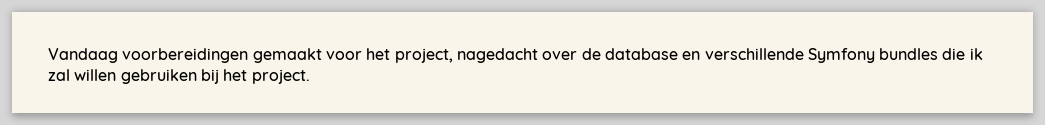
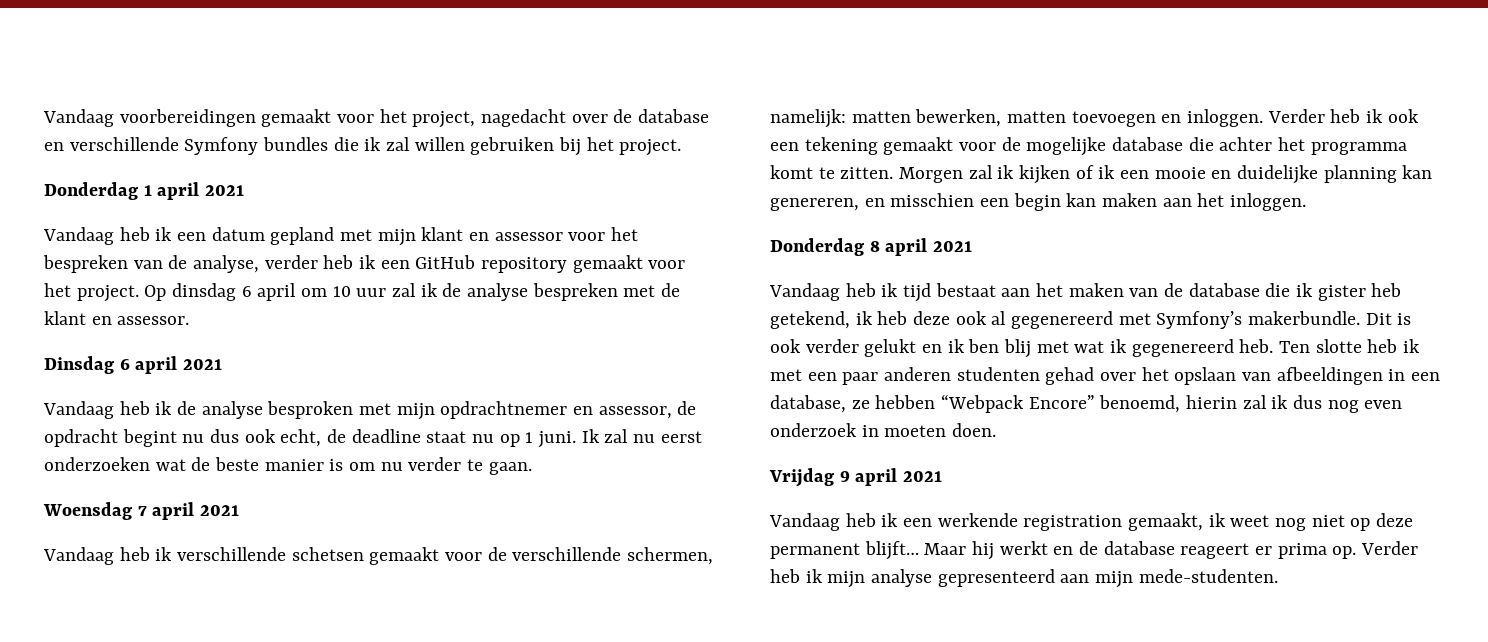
(310, 76) none -> [44,182,245,200] [43,227,639,246] [43,255,686,273] [44,283,681,302] [44,311,190,325] [44,356,223,374] [43,401,697,420] [44,429,702,448] [44,457,532,475] [43,502,240,520] [43,547,714,565] [770,109,1419,128] [770,137,1407,156] [770,165,1433,184] [770,193,1307,211] [770,238,973,256] [769,283,1402,302] [770,311,1412,329] [770,339,1421,358] [770,367,1441,385] [770,394,1403,413] [770,423,997,437] [769,468,943,487] [769,513,1414,531] [770,541,1419,560] [770,569,1278,588] // Donderdag 1 april 2021 // Vandaag heb ik een datum gepland met mijn klant en assessor voor het bespreken van de analyse, verder heb ik een GitHub repository gemaakt voor het project. Op dinsdag 6 april om 10 uur zal ik de analyse bespreken met de klant en assessor. // Dinsdag 6 april 2021 // Vandaag heb ik de analyse besproken met mijn opdrachtnemer en assessor, de opdracht begint nu dus ook echt, de deadline staat nu op 1 juni. Ik zal nu eerst onderzoeken wat de beste manier is om nu verder te gaan. // Woensdag 7 april 2021 // Vandaag heb ik verschillende schetsen gemaakt voor de verschillende schermen, namelijk: matten bewerken, matten toevoegen en inloggen. Verder heb ik ook een tekening gemaakt voor de mogelijke database die achter het programma komt te zitten. Morgen zal ik kijken of ik een mooie en duidelijke planning kan genereren, en misschien een begin kan maken aan het inloggen. // Donderdag 8 april 2021 // Vandaag heb ik tijd bestaat aan het maken van de database die ik gister heb getekend, ik heb deze ook al gegenereerd met Symfony’s makerbundle. Dit is ook verder gelukt en ik ben blij met wat ik gegenereerd heb. Ten slotte heb ik met een paar anderen studenten gehad over het opslaan van afbeeldingen in een database, ze hebben “Webpack Encore” benoemd, hierin zal ik dus nog even onderzoek in moeten doen. // Vrijdag 9 april 2021 // Vandaag heb ik een werkende registration gemaakt, ik weet nog niet op deze permanent blijft… Maar hij werkt en de database reageert er prima op. Verder heb ik mijn analyse gepresenteerd aan mijn mede-studenten.

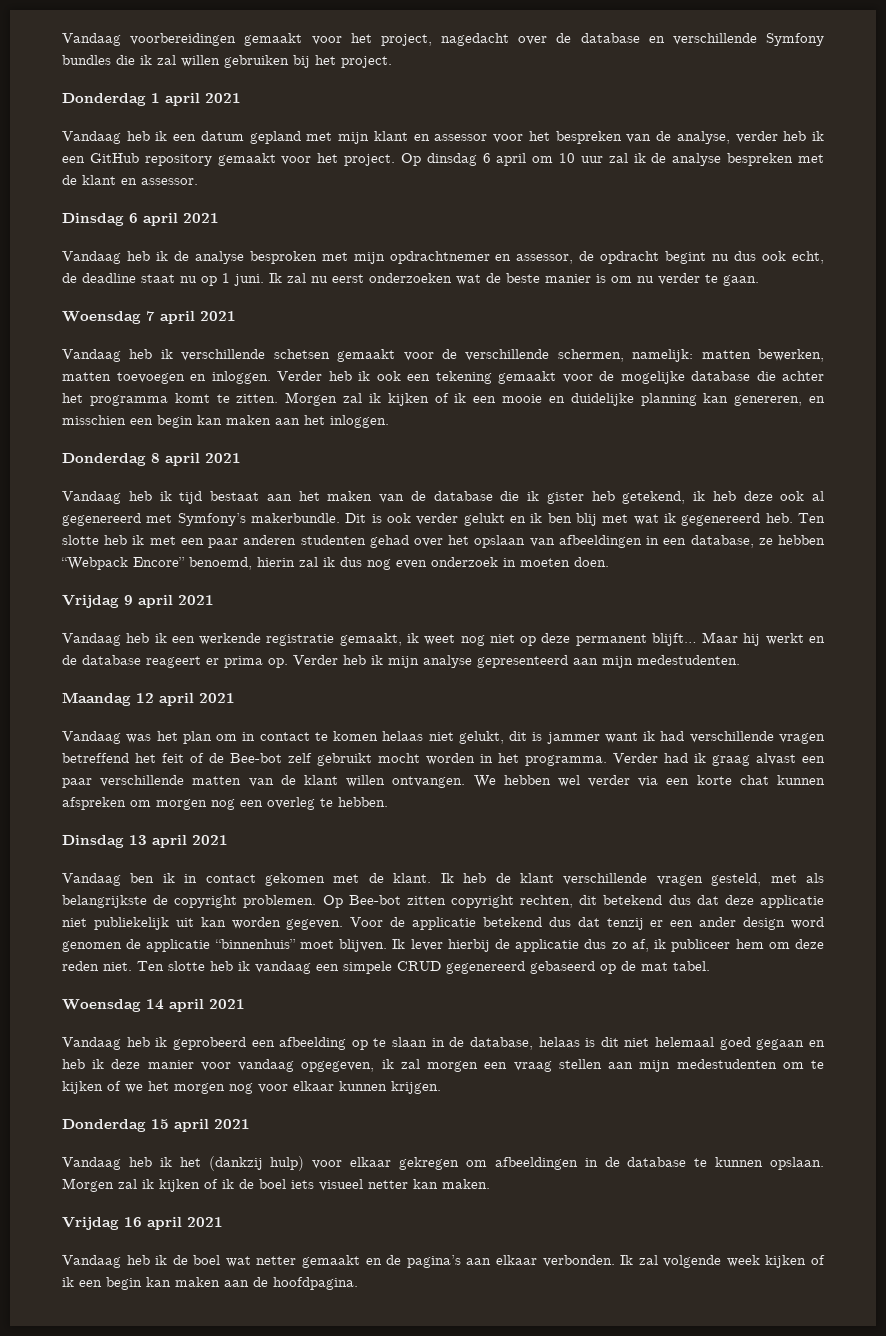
[1023,515,1123,531] registration -> [266,634,335,646] registratie
[1138,569,1278,583] mede-studenten. -> [637,655,740,665] [62,692,235,706] [62,731,825,744] [62,753,825,766] [62,775,825,788] [62,797,388,810] [62,835,228,848] [62,873,824,886] [62,895,824,908] [62,917,824,930] [62,939,824,952] [62,961,710,974] [62,999,245,1012] [62,1037,826,1050] [62,1059,825,1072] [62,1081,441,1094] [62,1119,250,1132] [62,1156,824,1171] [62,1178,490,1192] [62,1217,223,1230] [62,1255,825,1268] [62,1277,358,1290] medestudenten. // Maandag 12 april 2021 // Vandaag was het plan om in contact te komen helaas niet gelukt, dit is jammer want ik had verschillende vragen betreffend het feit of de Bee-bot zelf gebruikt mocht worden in het programma. Verder had ik graag alvast een paar verschillende matten van de klant willen ontvangen. We hebben wel verder via een korte chat kunnen afspreken om morgen nog een overleg te hebben. // Dinsdag 13 april 2021 // Vandaag ben ik in contact gekomen met de klant. Ik heb de klant verschillende vragen gesteld, met als belangrijkste de copyright problemen. Op Bee-bot zitten copyright rechten, dit betekend dus dat deze applicatie niet publiekelijk uit kan worden gegeven. Voor de applicatie betekend dus dat tenzij er een ander design word genomen de applicatie “binnenhuis” moet blijven. Ik lever hierbij de applicatie dus zo af, ik publiceer hem om deze reden niet. Ten slotte heb ik vandaag een simpele CRUD gegenereerd gebaseerd op de mat tabel. // Woensdag 14 april 2021 // Vandaag heb ik geprobeerd een afbeelding op te slaan in de database, helaas is dit niet helemaal goed gegaan en heb ik deze manier voor vandaag opgegeven, ik zal morgen een vraag stellen aan mijn medestudenten om te kijken of we het morgen nog voor elkaar kunnen krijgen. // Donderdag 15 april 2021 // Vandaag heb ik het (dankzij hulp) voor elkaar gekregen om afbeeldingen in de database te kunnen opslaan. Morgen zal ik kijken of ik de boel iets visueel netter kan maken. // Vrijdag 16 april 2021 // Vandaag heb ik de boel wat netter gemaakt en de pagina’s aan elkaar verbonden. Ik zal volgende week kijken of ik een begin kan maken aan de hoofdpagina.

